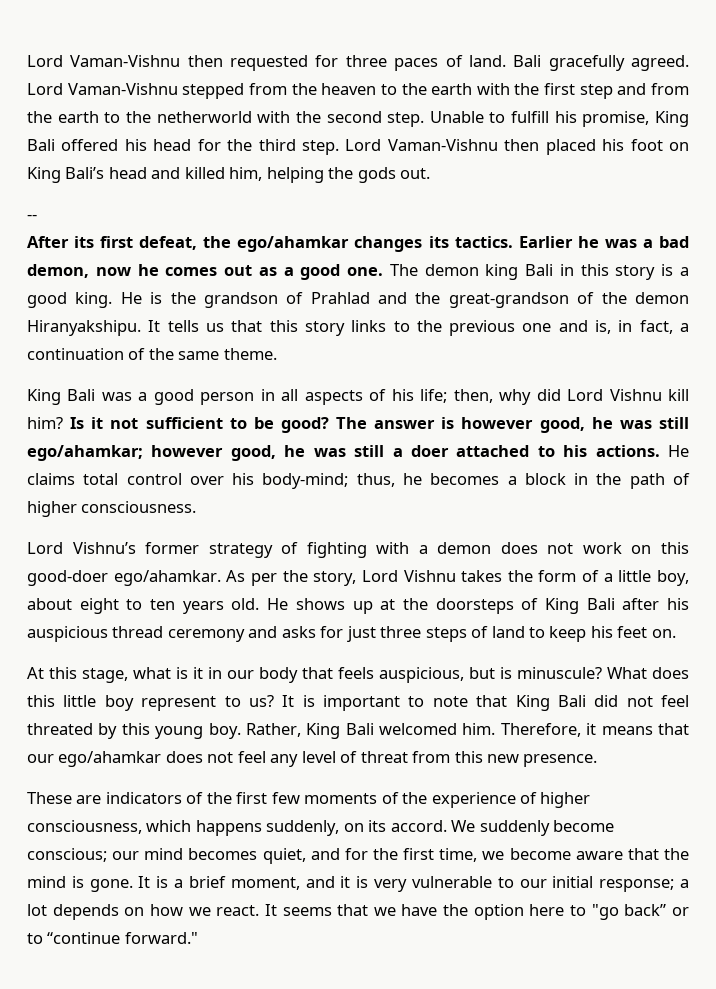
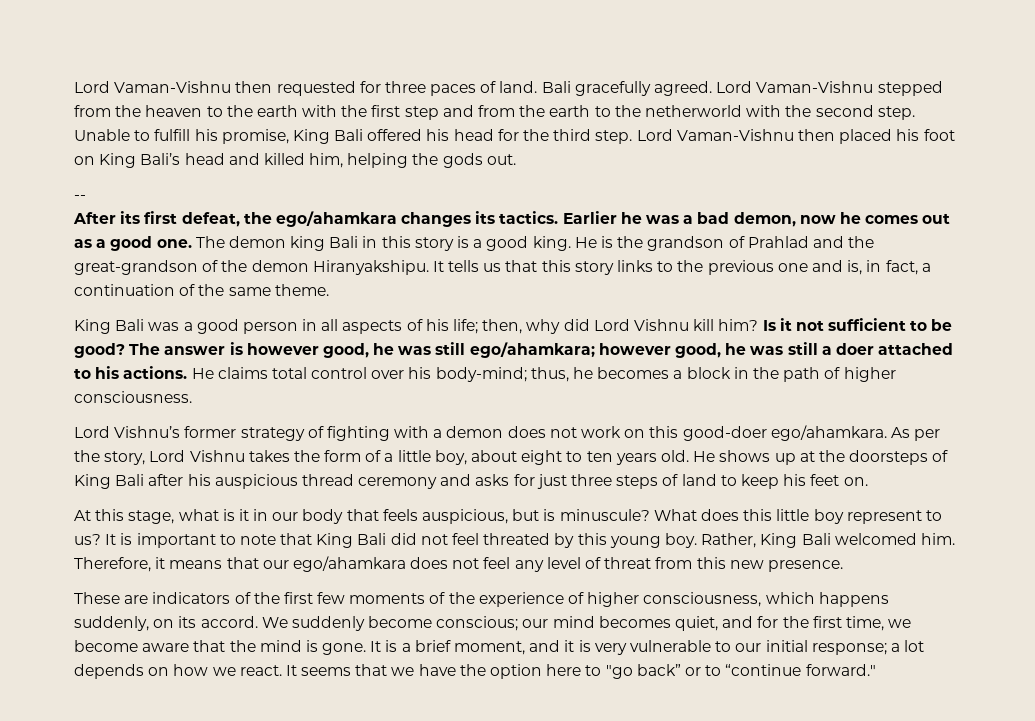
[237,236,350,252] ego/ahamkar -> [275,211,397,227] ego/ahamkara
[27,445,143,461] ego/ahamkar; -> [469,342,595,358] ego/ahamkara;
[113,570,221,586] ego/ahamkar. -> [770,425,887,441] ego/ahamkara.
[58,751,162,767] ego/ahamkar -> [292,556,406,572] ego/ahamkara

